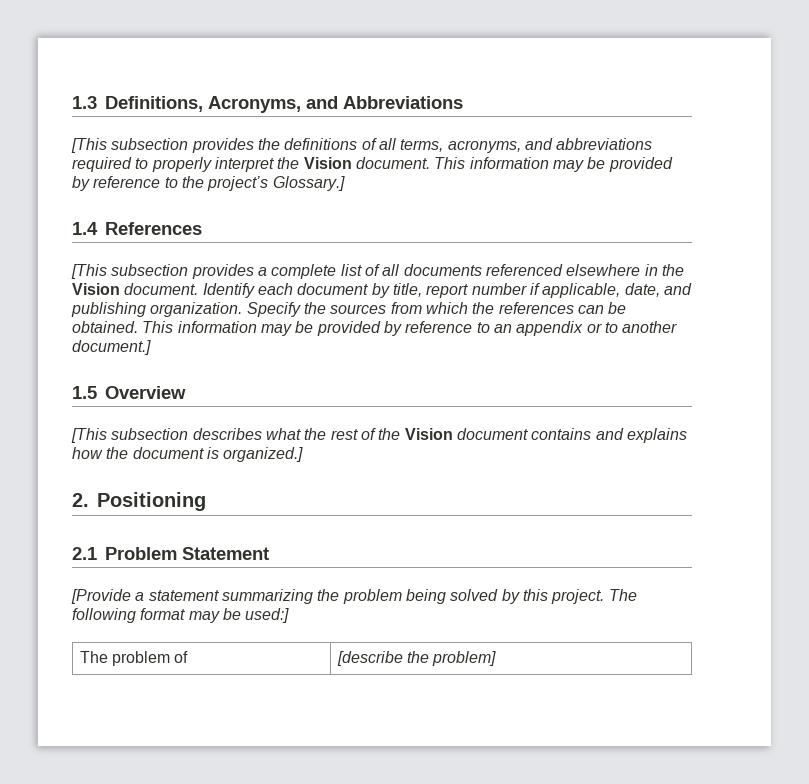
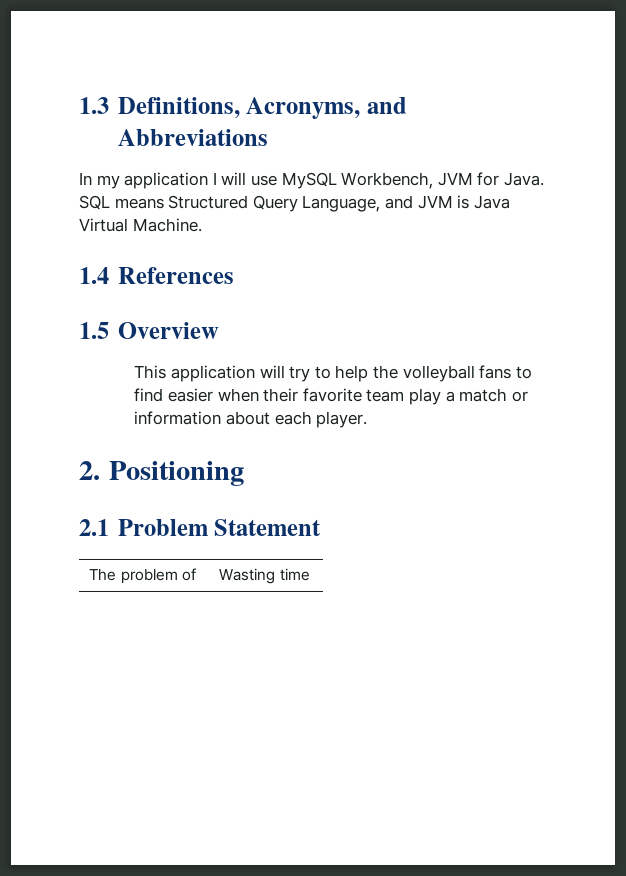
[71,138,653,153] [72,157,673,172] [72,176,345,191] [72,222,202,235] [71,264,684,279] [72,283,692,298] [71,302,627,317] [72,321,678,336] [72,340,151,355] [72,386,186,399] [71,428,687,443] [72,447,304,462] [This subsection provides the definitions of all terms, acronyms, and abbreviations required to properly interpret the Vision document. This information may be provided by reference to the project’s Glossary.] // 1.4 References // [This subsection provides a complete list of all documents referenced elsewhere in the Vision document. Identify each document by title, report number if applicable, date, and publishing organization. Specify the sources from which the references can be obtained. This information may be provided by reference to an appendix or to another document.] // 1.5 Overview // [This subsection describes what the rest of the Vision document contains and explains how the document is organized.] -> [79,172,544,189] [79,195,510,212] [79,218,202,232] [79,267,234,284] [79,322,219,339] [134,365,532,382] [134,388,528,405] [134,411,368,428] In my application I will use MySQL Workbench, JVM for Java. SQL means Structured Query Language, and JVM is Java Virtual Machine. // 1.4 References // 1.5 Overview // This application will try to help the volleyball fans to find easier when their favorite team play a match or information about each player.
[71,589,637,604] [72,608,290,623] // [Provide a statement summarizing the problem being solved by this project. The following format may be used:] -> (322, 527) none
[336,651,497,666] [describe the problem] -> [219,568,310,584] Wasting time

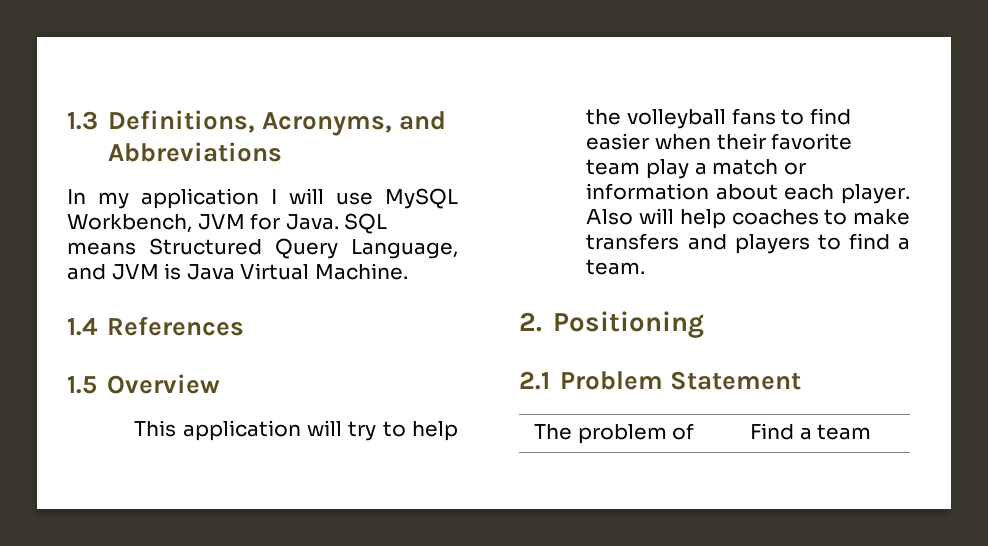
(368, 419) none -> [586,208,910,229] [586,233,910,254] [586,259,646,275] Also will help coaches to make transfers and players to find a team.
[219,568,310,584] Wasting time -> [750,423,872,440] Find a team

